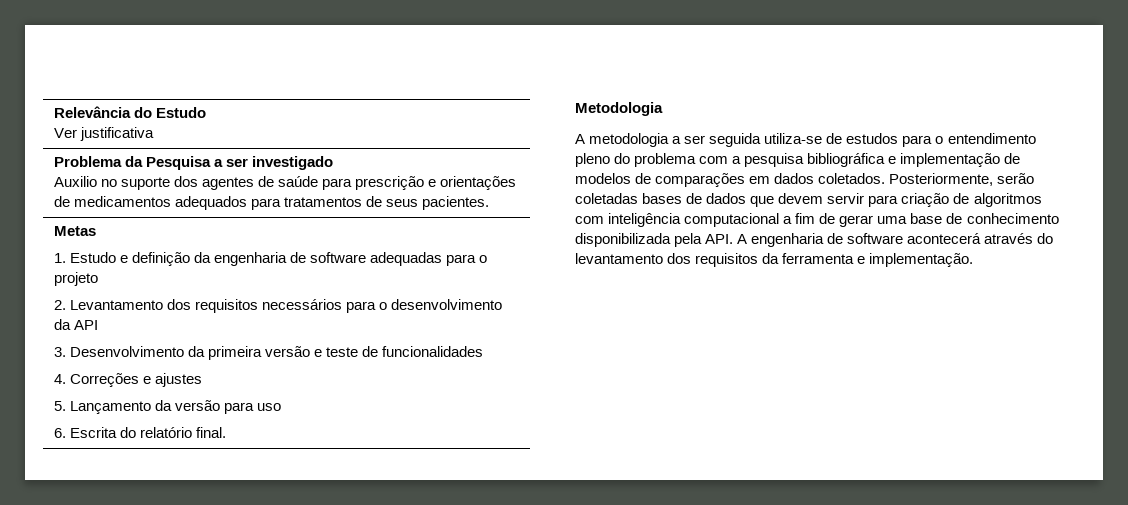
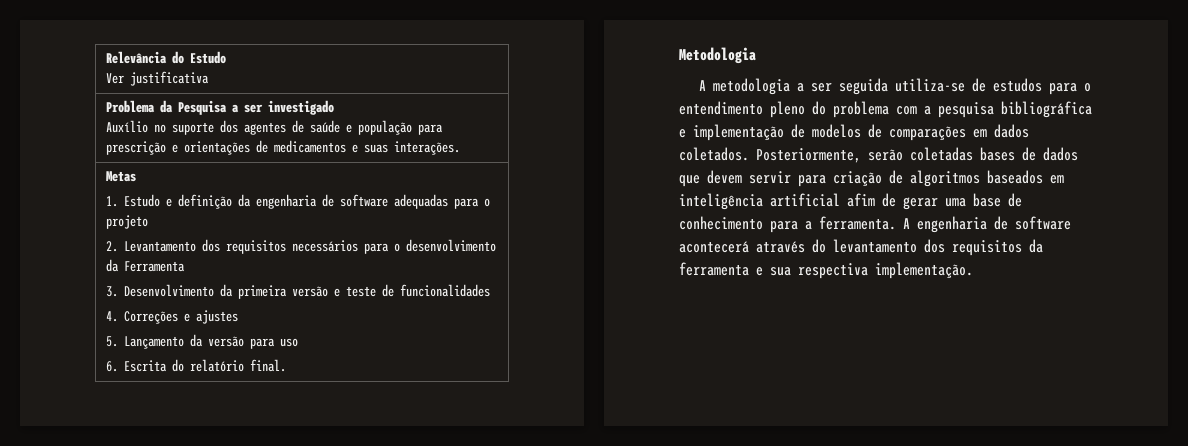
[53,176,97,187] Auxilio -> [106,120,149,133] Auxílio
(318, 181) none -> [346,120,413,135] e população
[174,196,489,210] adequados para tratamentos de seus pacientes. -> [352,141,461,155] e suas interações.
[73,320,98,330] API -> [124,261,186,272] Ferramenta
[575,213,816,227] com inteligência computacional a fim -> [987,170,1064,184] [679,193,875,210] baseados em inteligência artificial afim
[575,233,734,247] disponibilizada pela API. -> [770,216,896,233] para a ferramenta.
(866, 260) none -> [770,263,868,279] sua respectiva

